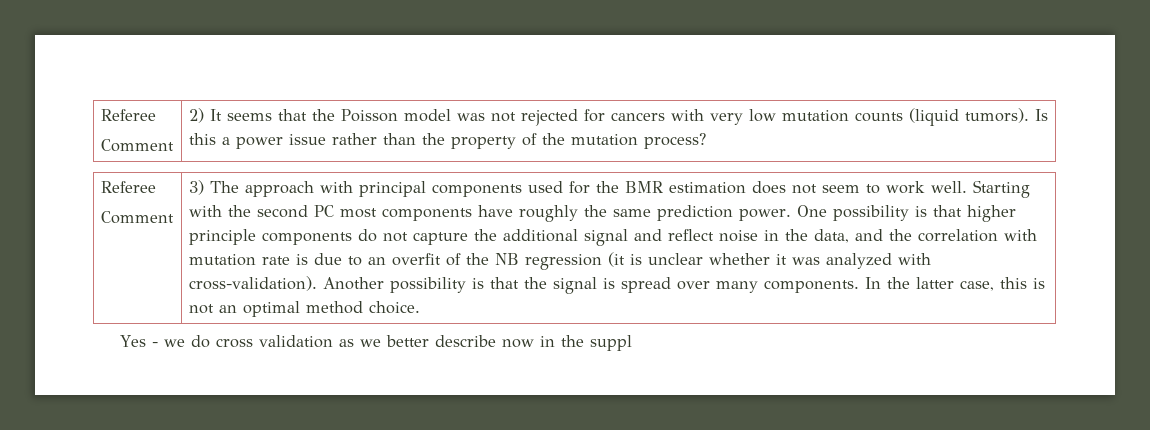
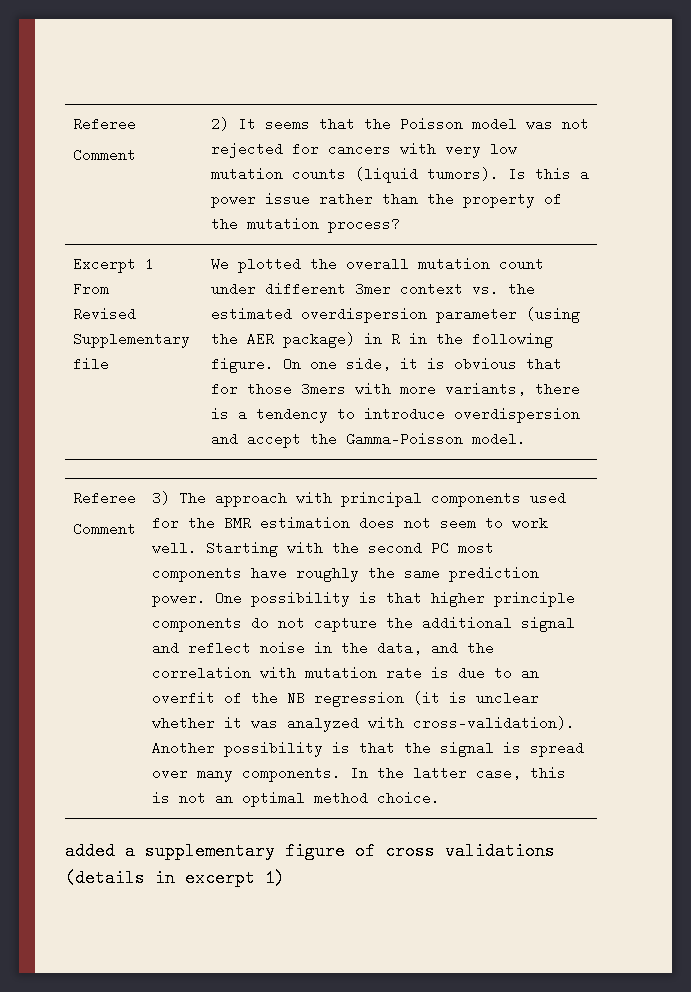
(706, 141) none -> [72,257,154,273] [72,282,109,296] [72,307,136,321] [72,332,190,348] [72,357,109,371] [210,257,544,273] [210,282,535,296] [210,307,580,323] [210,332,553,348] [210,357,562,373] [210,382,580,396] [210,407,580,423] [210,432,526,448] // Excerpt 1 From // Revised Supplementary file | We plotted the overall mutation count under different 3mer context vs. the estimated overdispersion parameter (using the AER package) in R in the following figure. On one side, it is obvious that for those 3mers with more variants, there is a tendency to introduce overdispersion and accept the Gamma-Poisson model.
[119,335,632,351] Yes - we do cross validation as we better describe now in the suppl -> [65,842,555,860] [65,869,285,887] added a supplementary figure of cross validations (details in excerpt 1)

